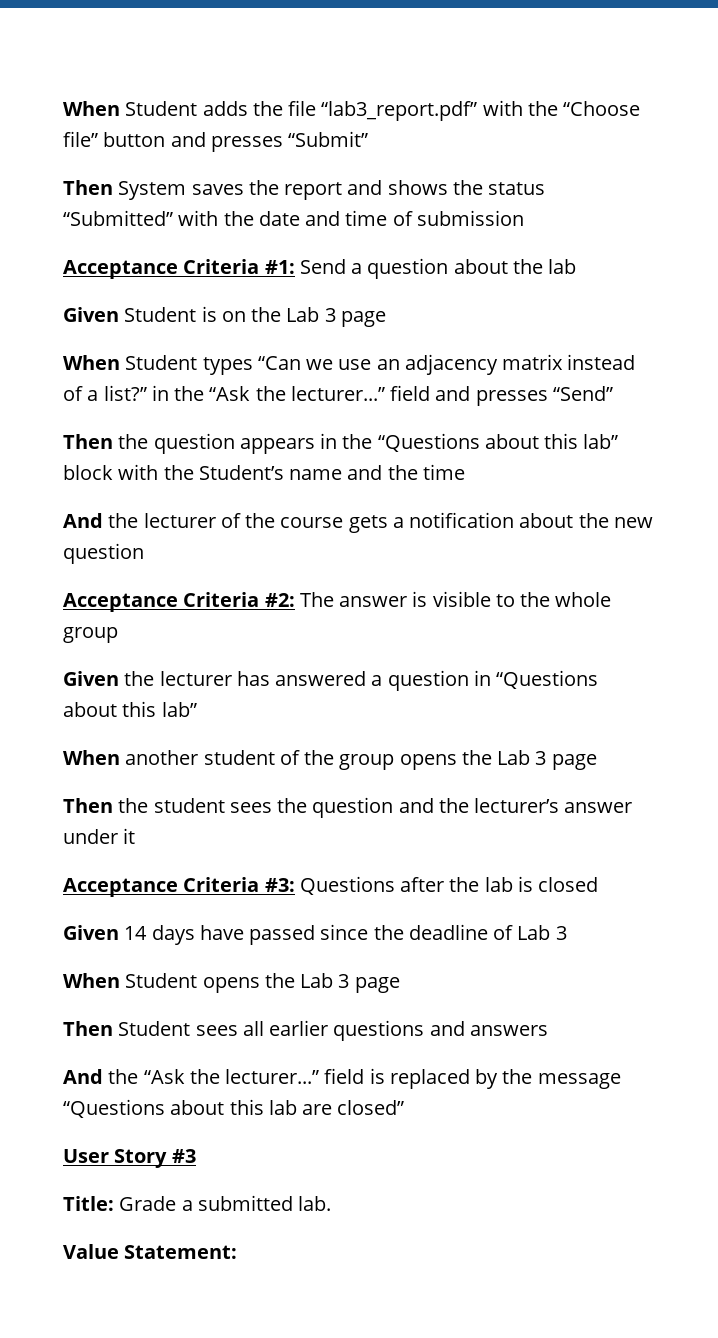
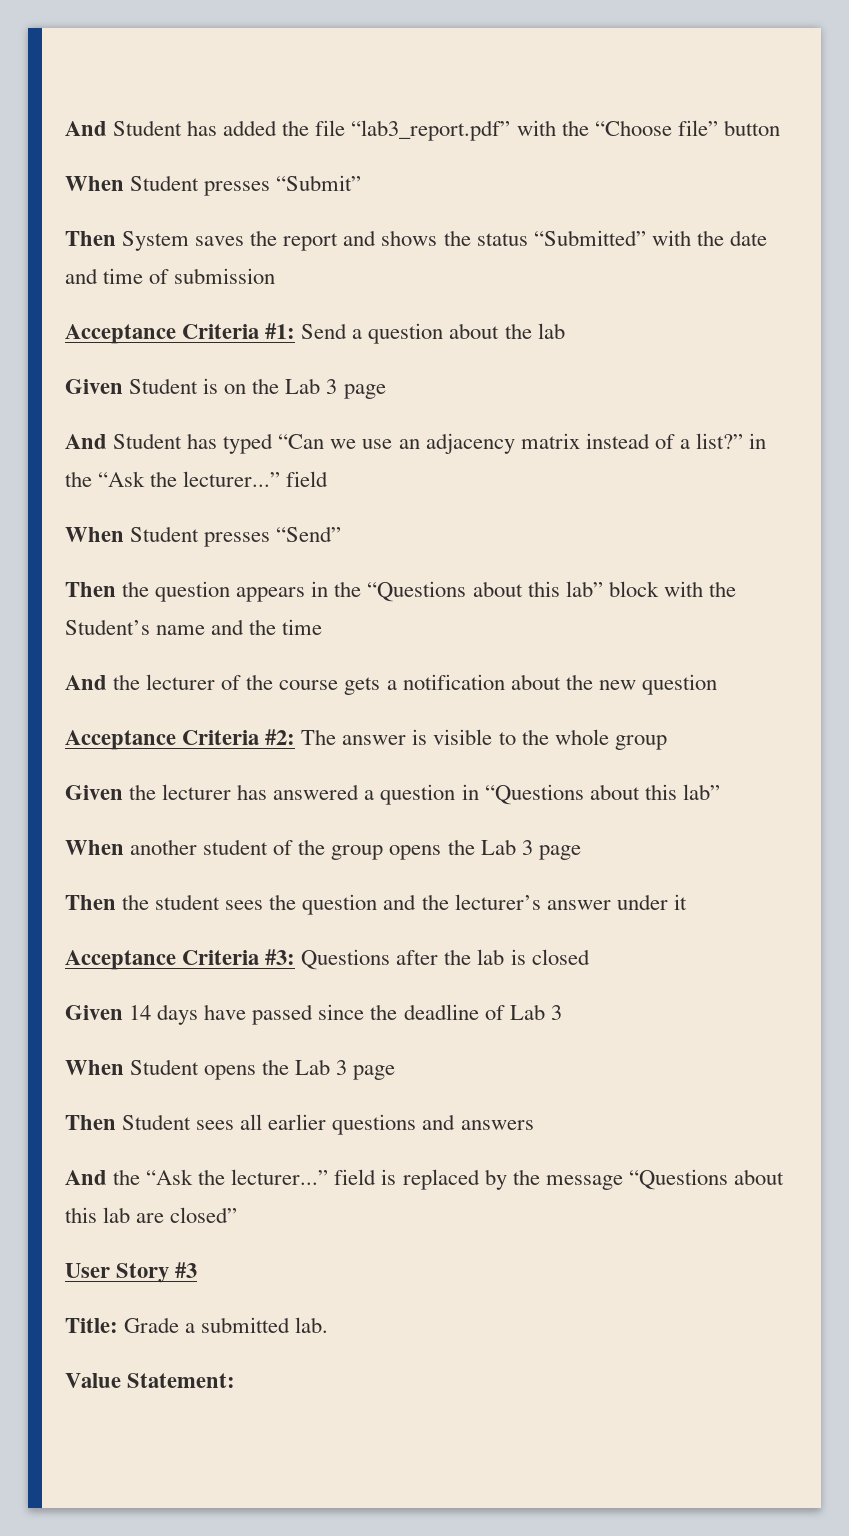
[63,101,248,116] When Student adds -> [65,120,278,136] And Student has added
[170,132,206,147] and -> [65,175,200,191] // When Student
[63,355,253,375] When Student types -> [65,433,274,454] And Student has typed
[435,386,471,401] and -> [65,526,200,542] // When Student

